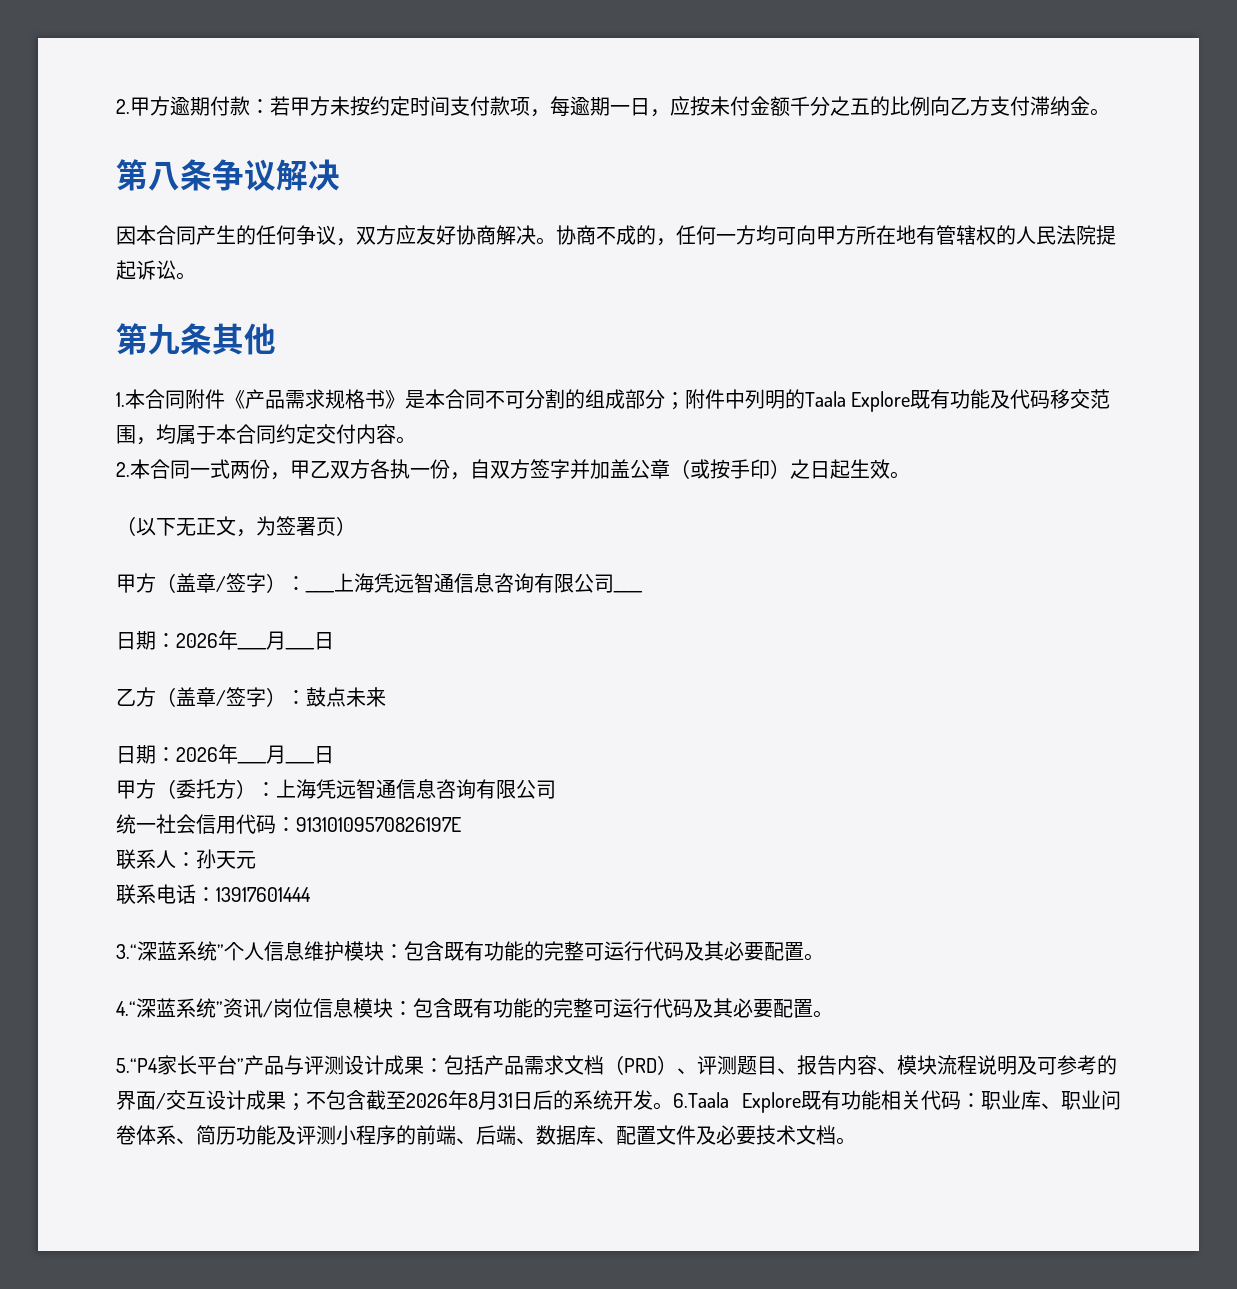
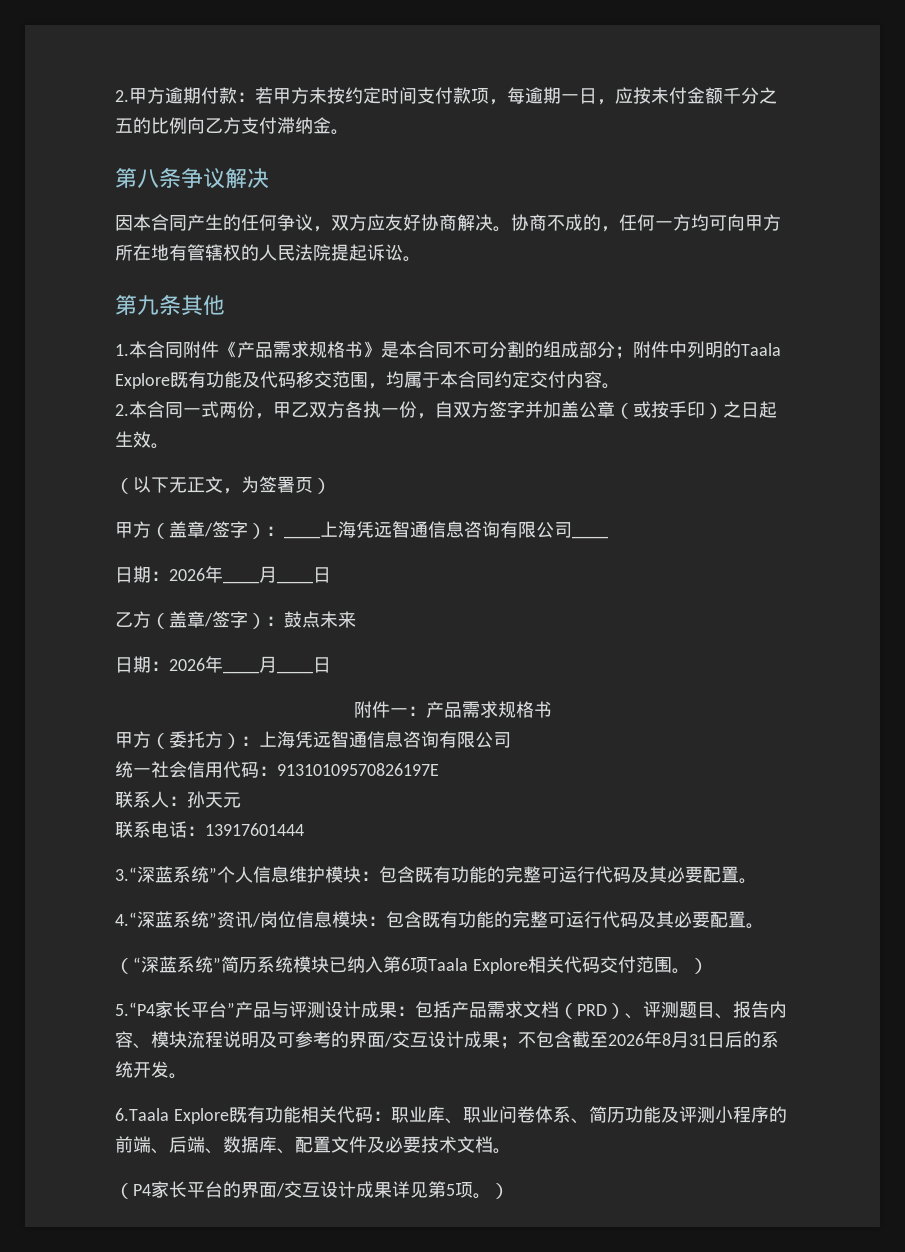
(334, 755) none -> [353,701,552,718] // 附件一：产品需求规格书
(833, 1014) none -> [115,956,708,974] // （“深蓝系统”简历系统模块已纳入第6项Taala Explore相关代码交付范围。）
(673, 1106) none -> (187, 1076) //
(856, 1141) none -> [115,1181,509,1199] // （P4家长平台的界面/交互设计成果详见第5项。）

